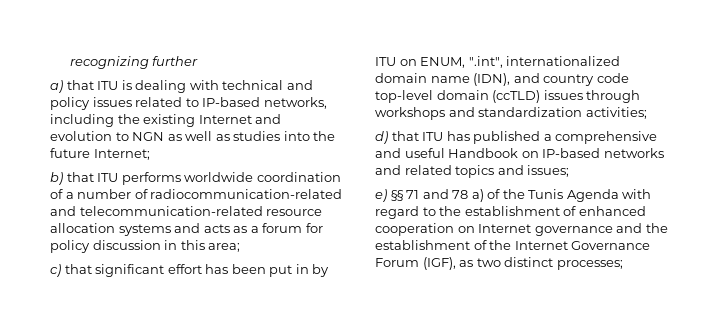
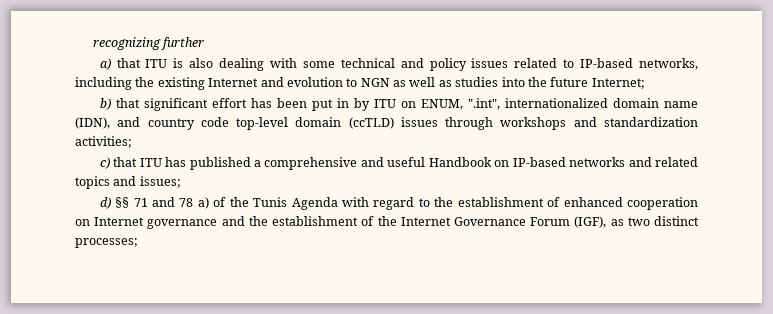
(132, 85) none -> [189,58,214,68] also
(219, 85) none -> [302,61,335,68] some
[97,172,341,185] [50,189,343,199] [50,206,323,216] [50,223,323,236] [50,240,241,253] [50,264,92,277] ITU performs worldwide coordination of a number of radiocommunication-related and telecommunication-related resource allocation systems and acts as a forum for policy discussion in this area; // c) that -> (140, 103) none
[375,131,388,144] d) -> [99,157,110,169] c)
[375,189,387,202] e) -> [99,197,111,209] d)

